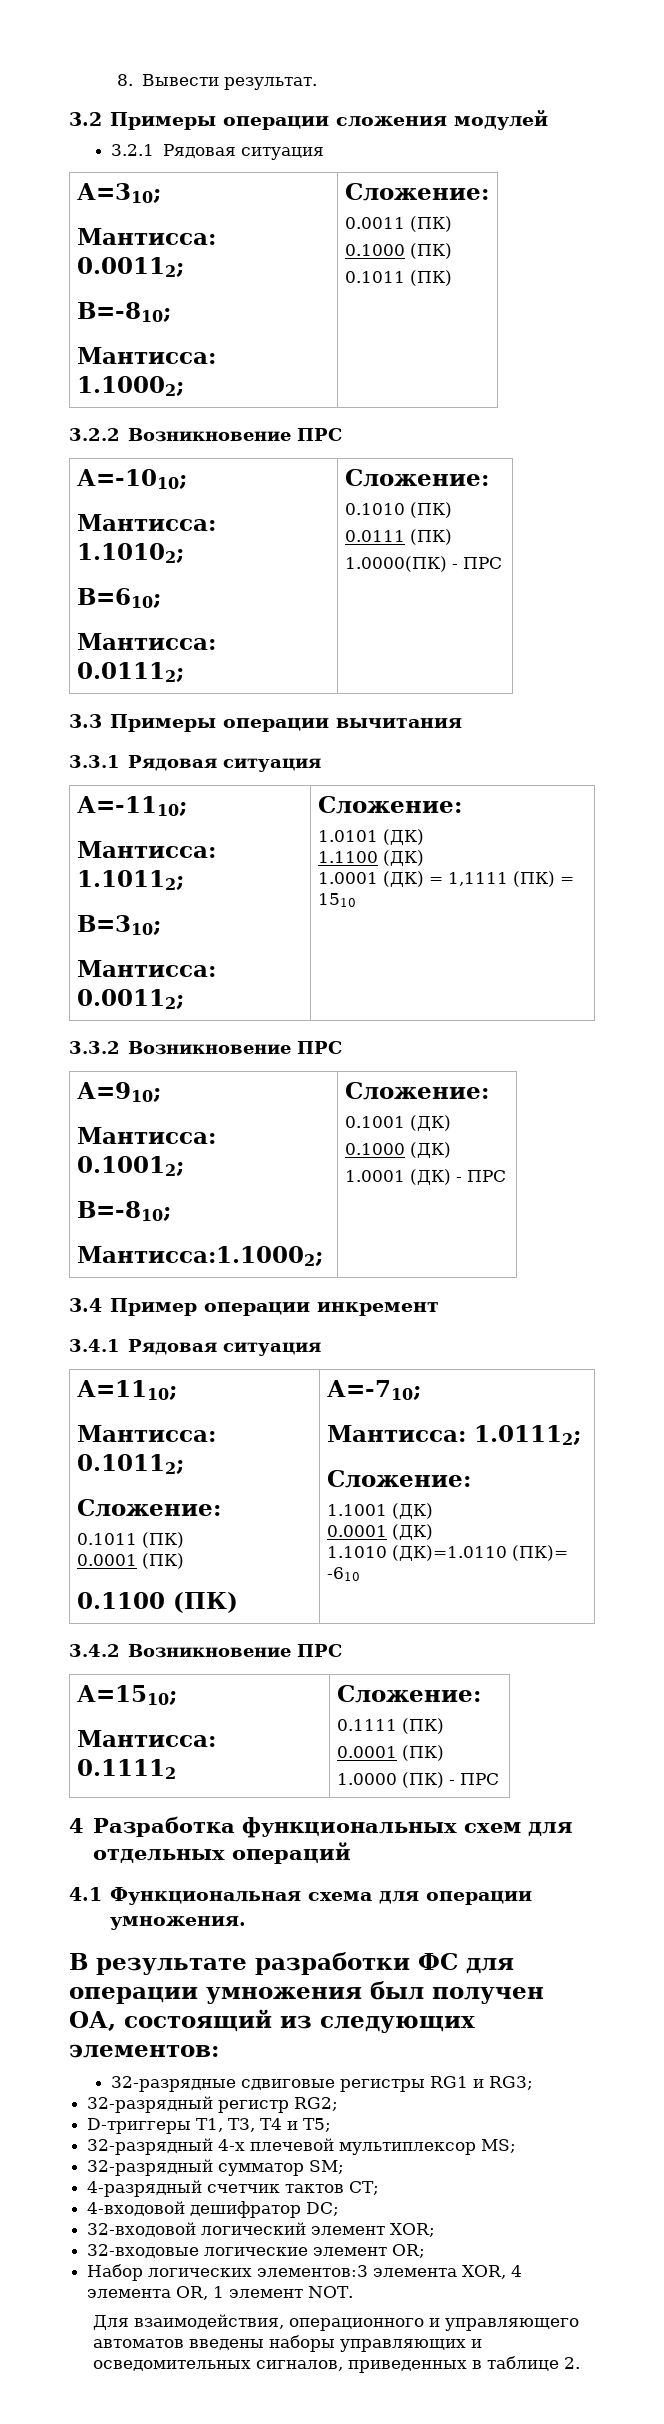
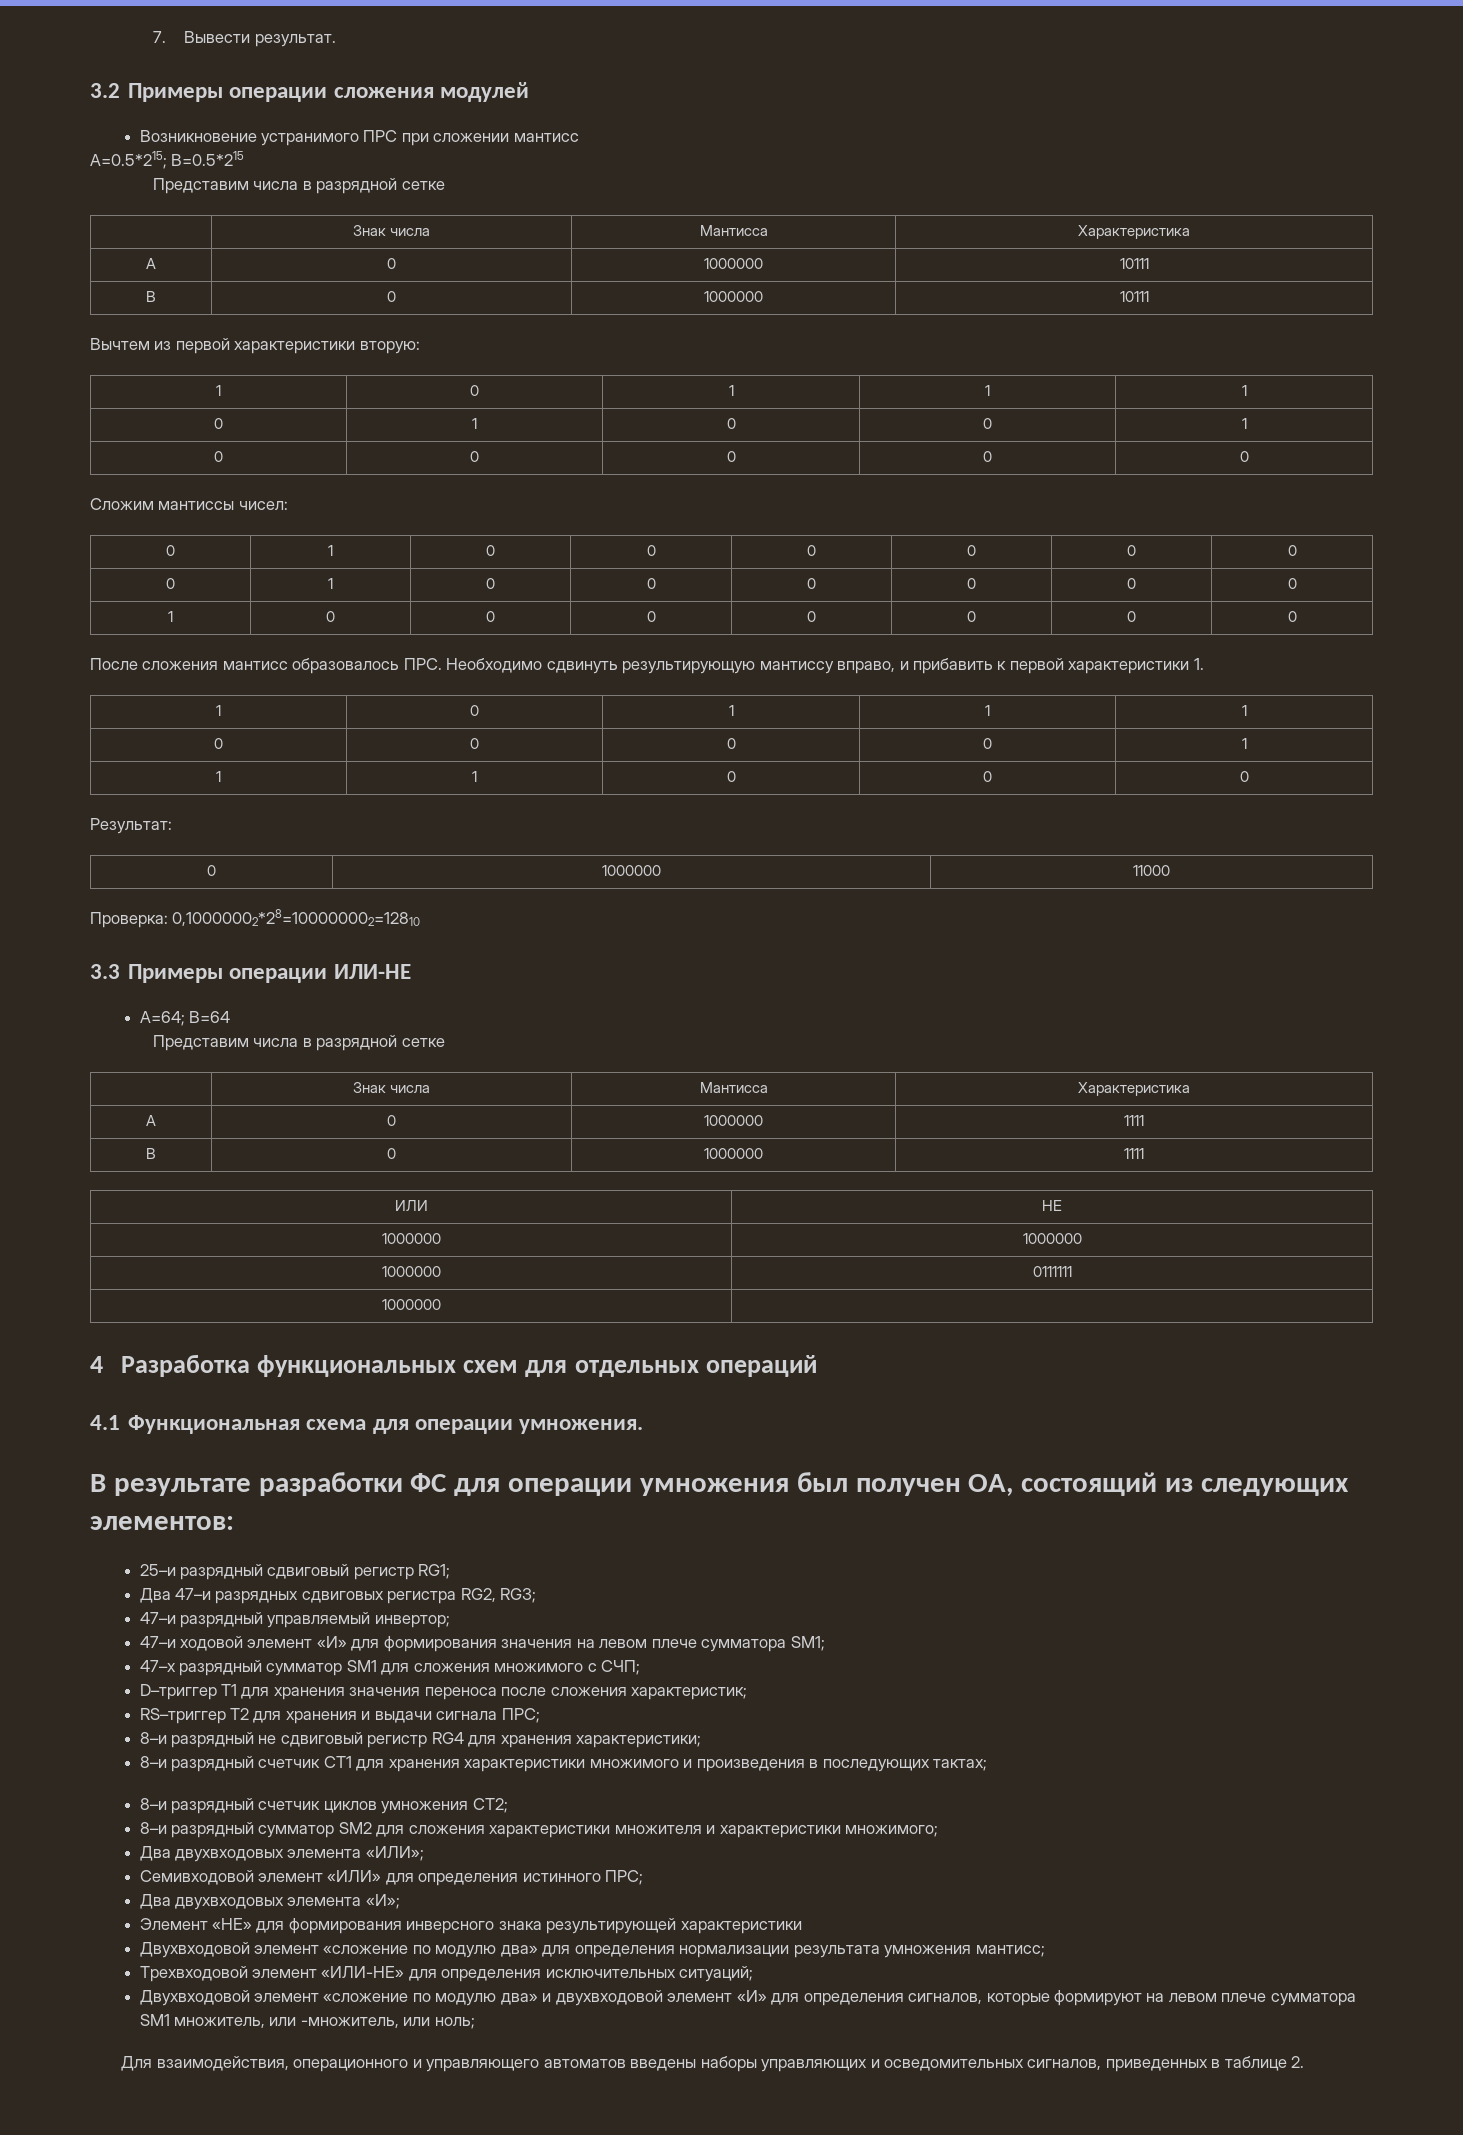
[117,74,134,86] 8. -> [152,31,166,43] 7.
[111,144,324,160] [76,183,161,203] [76,228,216,245] [76,257,184,277] [76,302,171,322] [76,347,216,364] [76,376,184,396] [344,183,489,201] [344,216,452,232] [344,243,452,259] [344,270,452,286] [69,428,343,442] [76,469,187,489] [76,514,216,531] [76,543,184,563] [76,588,161,608] [76,633,216,650] [76,662,184,682] [344,469,489,487] [344,502,452,518] [344,529,452,545] [344,556,502,572] [69,714,463,732] [69,755,322,772] [76,796,187,816] [76,841,216,858] [76,870,184,890] [76,915,161,935] [76,960,216,977] [76,989,184,1009] [317,796,462,814] [317,829,424,845] [317,850,424,866] [317,871,574,887] [317,893,356,907] [69,1041,343,1055] [76,1082,161,1102] [76,1127,216,1144] [76,1156,184,1176] [76,1201,171,1221] [76,1246,323,1266] [344,1082,489,1100] [344,1115,451,1131] [344,1142,451,1158] [344,1169,506,1185] [69,1298,440,1316] [69,1339,322,1356] [76,1380,177,1400] [76,1425,216,1442] [76,1454,184,1474] [76,1499,221,1517] [76,1532,184,1548] [76,1553,184,1569] [76,1592,238,1613] [326,1380,421,1400] [326,1425,581,1445] [326,1470,471,1488] [326,1503,433,1519] [326,1524,433,1540] [326,1545,568,1561] [326,1567,360,1581] [69,1644,343,1658] [76,1685,177,1705] [76,1730,216,1747] [76,1759,176,1779] [336,1685,481,1703] [336,1718,444,1734] [336,1745,444,1761] [336,1772,499,1788] 3.2.1 Рядовая ситуация // А=310; // Мантисса: 0.00112; // B=-810; // Мантисса: 1.10002; | Сложение: // 0.0011 (ПК) // 0.1000 (ПК) // 0.1011 (ПК) // 3.2.2 Возникновение ПРС // А=-1010; // Мантисса: 1.10102; // B=610; // Мантисса: 0.01112; | Сложение: // 0.1010 (ПК) // 0.0111 (ПК) // 1.0000(ПК) - ПРС // 3.3 Примеры операции вычитания // 3.3.1 Рядовая ситуация // А=-1110; // Мантисса: 1.10112; // B=310; // Мантисса: 0.00112; | Сложение: // 1.0101 (ДК) // 1.1100 (ДК) // 1.0001 (ДК) = 1,1111 (ПК) = 1510 // 3.3.2 Возникновение ПРС // А=910; // Мантисса: 0.10012; // B=-810; // Мантисса:1.10002; | Сложение: // 0.1001 (ДК) // 0.1000 (ДК) // 1.0001 (ДК) - ПРС // 3.4 Пример операции инкремент // 3.4.1 Рядовая ситуация // А=1110; // Мантисса: 0.10112; // Сложение: // 0.1011 (ПК) // 0.0001 (ПК) // 0.1100 (ПК) | А=-710; // Мантисса: 1.01112; // Сложение: // 1.1001 (ДК) // 0.0001 (ДК) // 1.1010 (ДК)=1.0110 (ПК)= -610 // 3.4.2 Возникновение ПРС // А=1510; // Мантисса: 0.11112 | Сложение: // 0.1111 (ПК) // 0.0001 (ПК) // 1.0000 (ПК) - ПРС -> [139,130,579,146] [90,151,245,169] [152,178,445,194] [352,225,431,236] [699,225,768,236] [1078,225,1190,239] [146,258,156,269] [386,258,396,269] [704,258,763,269] [1119,258,1149,269] [146,291,156,302] [386,291,396,302] [704,291,763,302] [1119,291,1149,302] [90,338,420,354] [216,385,221,396] [470,385,479,396] [728,385,734,396] [985,385,990,396] [1241,385,1247,396] [214,418,223,429] [472,418,477,429] [726,418,736,429] [983,418,992,429] [1241,418,1247,429] [214,451,223,462] [470,451,479,462] [726,451,736,462] [983,451,992,462] [1239,451,1249,462] [90,498,288,510] [166,545,175,556] [328,545,333,556] [486,545,495,556] [646,545,656,556] [807,545,816,556] [967,545,976,556] [1127,545,1136,556] [1287,545,1297,556] [166,578,175,589] [328,578,333,589] [486,578,495,589] [646,578,656,589] [807,578,816,589] [967,578,976,589] [1127,578,1136,589] [1287,578,1297,589] [168,611,173,622] [326,611,335,622] [486,611,495,622] [646,611,656,622] [807,611,816,622] [967,611,976,622] [1127,611,1136,622] [1287,611,1297,622] [90,658,1204,674] [216,705,221,716] [470,705,479,716] [728,705,734,716] [985,705,990,716] [1241,705,1247,716] [214,738,223,749] [470,738,479,749] [726,738,736,749] [983,738,992,749] [1241,738,1247,749] [216,771,221,782] [472,771,477,782] [726,771,736,782] [983,771,992,782] [1239,771,1249,782] [90,818,172,834] [207,865,216,876] [602,865,661,876] [1133,865,1170,876] [90,909,421,928] [90,964,411,983] [139,1011,231,1026] [152,1035,445,1051] [352,1082,431,1093] [699,1082,768,1093] [1078,1082,1190,1096] [146,1115,156,1126] [386,1115,396,1126] [704,1115,763,1126] [1124,1115,1144,1126] [146,1148,156,1159] [386,1148,396,1159] [704,1148,763,1159] [1124,1148,1144,1159] [394,1200,428,1211] [1042,1200,1062,1211] [381,1233,441,1244] [1022,1233,1082,1244] [381,1266,441,1277] [1032,1266,1072,1277] [381,1299,441,1310] Возникновение устранимого ПРС при сложении мантисс // A=0.5*215; B=0.5*215 // Представим числа в разрядной сетке // | Знак числа | Мантисса | Характеристика // A | 0 | 1000000 | 10111 // B | 0 | 1000000 | 10111 // Вычтем из первой характеристики вторую: // 1 | 0 | 1 | 1 | 1 // 0 | 1 | 0 | 0 | 1 // 0 | 0 | 0 | 0 | 0 // Сложим мантиссы чисел: // 0 | 1 | 0 | 0 | 0 | 0 | 0 | 0 // 0 | 1 | 0 | 0 | 0 | 0 | 0 | 0 // 1 | 0 | 0 | 0 | 0 | 0 | 0 | 0 // После сложения мантисс образовалось ПРС. Необходимо сдвинуть результирующую мантиссу вправо, и прибавить к первой характеристики 1. // 1 | 0 | 1 | 1 | 1 // 0 | 0 | 0 | 0 | 1 // 1 | 1 | 0 | 0 | 0 // Результат: // 0 | 1000000 | 11000 // Проверка: 0,10000002*28=100000002=12810 // 3.3 Примеры операции ИЛИ-НЕ // A=64; B=64 // Представим числа в разрядной сетке // | Знак числа | Мантисса | Характеристика // A | 0 | 1000000 | 1111 // B | 0 | 1000000 | 1111 // ИЛИ | НЕ // 1000000 | 1000000 // 1000000 | 0111111 // 1000000 |
[111,2076,534,2092] [87,2096,339,2113] [87,2118,332,2134] [87,2138,517,2155] [87,2159,345,2176] [87,2180,380,2197] [87,2201,340,2218] [87,2222,436,2237] [87,2244,426,2258] [87,2264,523,2281] [87,2286,354,2300] 32-разрядные сдвиговые регистры RG1 и RG3; // 32-разрядный регистр RG2; // D-триггеры Т1, Т3, Т4 и Т5; // 32-разрядный 4-х плечевой мультиплексор MS; // 32-разрядный сумматор SM; // 4-разрядный счетчик тактов CT; // 4-входовой дешифратор DC; // 32-входовой логический элемент XOR; // 32-входовые логические элемент OR; // Набор логических элементов:3 элемента XOR, 4 элемента OR, 1 элемент NOT. -> [139,1564,451,1580] [139,1588,537,1604] [139,1612,450,1628] [139,1636,825,1652] [139,1660,641,1676] [139,1684,748,1700] [139,1708,540,1724] [139,1732,702,1748] [139,1756,988,1772] [139,1798,508,1814] [139,1822,939,1838] [139,1846,424,1862] [139,1870,644,1886] [139,1894,400,1910] [139,1918,802,1934] [139,1942,1045,1958] [139,1966,754,1982] [139,1990,1356,2006] [139,2014,475,2029] 25–и разрядный сдвиговый регистр RG1; // Два 47–и разрядных сдвиговых регистра RG2, RG3; // 47–и разрядный управляемый инвертор; // 47–и ходовой элемент «И» для формирования значения на левом плече сумматора SM1; // 47–х разрядный сумматор SM1 для сложения множимого с СЧП; // D–триггер T1 для хранения значения переноса после сложения характеристик; // RS–триггер T2 для хранения и выдачи сигнала ПРС; // 8–и разрядный не сдвиговый регистр RG4 для хранения характеристики; // 8–и разрядный счетчик СТ1 для хранения характеристики множимого и произведения в последующих тактах; // 8–и разрядный счетчик циклов умножения CT2; // 8–и разрядный сумматор SM2 для сложения характеристики множителя и характеристики множимого; // Два двухвходовых элемента «ИЛИ»; // Семивходовой элемент «ИЛИ» для определения истинного ПРС; // Два двухвходовых элемента «И»; // Элемент «НЕ» для формирования инверсного знака результирующей характеристики // Двухвходовой элемент «сложение по модулю два» для определения нормализации результата умножения мантисс; // Трехвходовой элемент «ИЛИ-НЕ» для определения исключительных ситуаций; // Двухвходовой элемент «сложение по модулю два» и двухвходовой элемент «И» для определения сигналов, которые формируют на левом плече сумматора SM1 множитель, или -множитель, или ноль;

